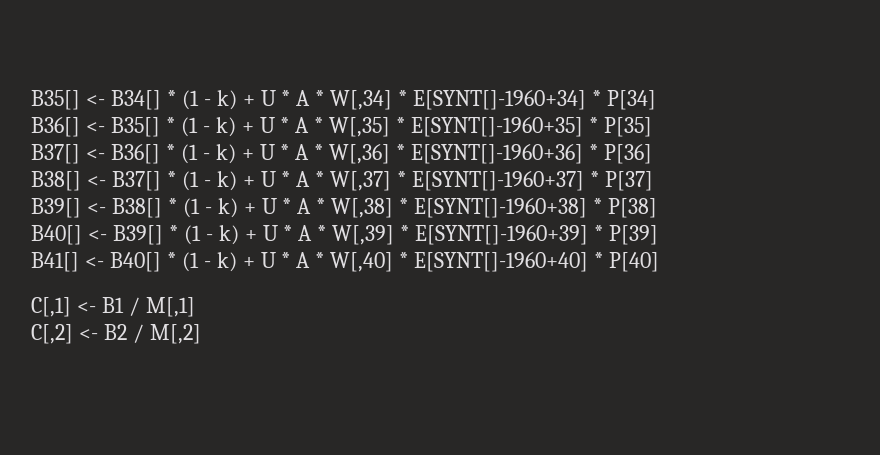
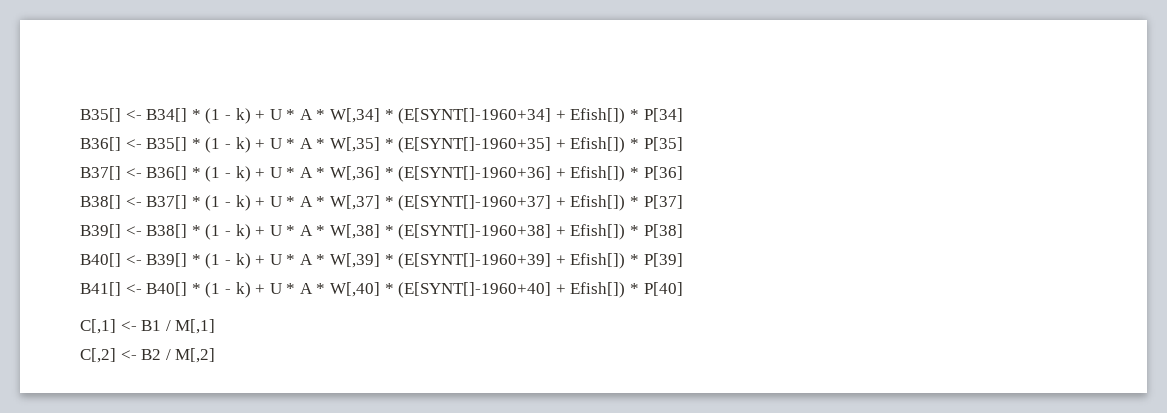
[413,90,587,110] E[SYNT[]-1960+34] -> [398,108,626,124] (E[SYNT[]-1960+34] + Efish[])
[411,117,584,137] E[SYNT[]-1960+35] -> [398,137,626,153] (E[SYNT[]-1960+35] + Efish[])
[411,144,584,164] E[SYNT[]-1960+36] -> [398,166,626,182] (E[SYNT[]-1960+36] + Efish[])
[412,171,585,191] E[SYNT[]-1960+37] -> [398,195,626,211] (E[SYNT[]-1960+37] + Efish[])
[414,198,588,218] E[SYNT[]-1960+38] -> [398,224,626,240] (E[SYNT[]-1960+38] + Efish[])
[415,225,589,245] E[SYNT[]-1960+39] -> [398,253,626,269] (E[SYNT[]-1960+39] + Efish[])
[414,252,589,272] E[SYNT[]-1960+40] -> [398,282,626,298] (E[SYNT[]-1960+40] + Efish[])

